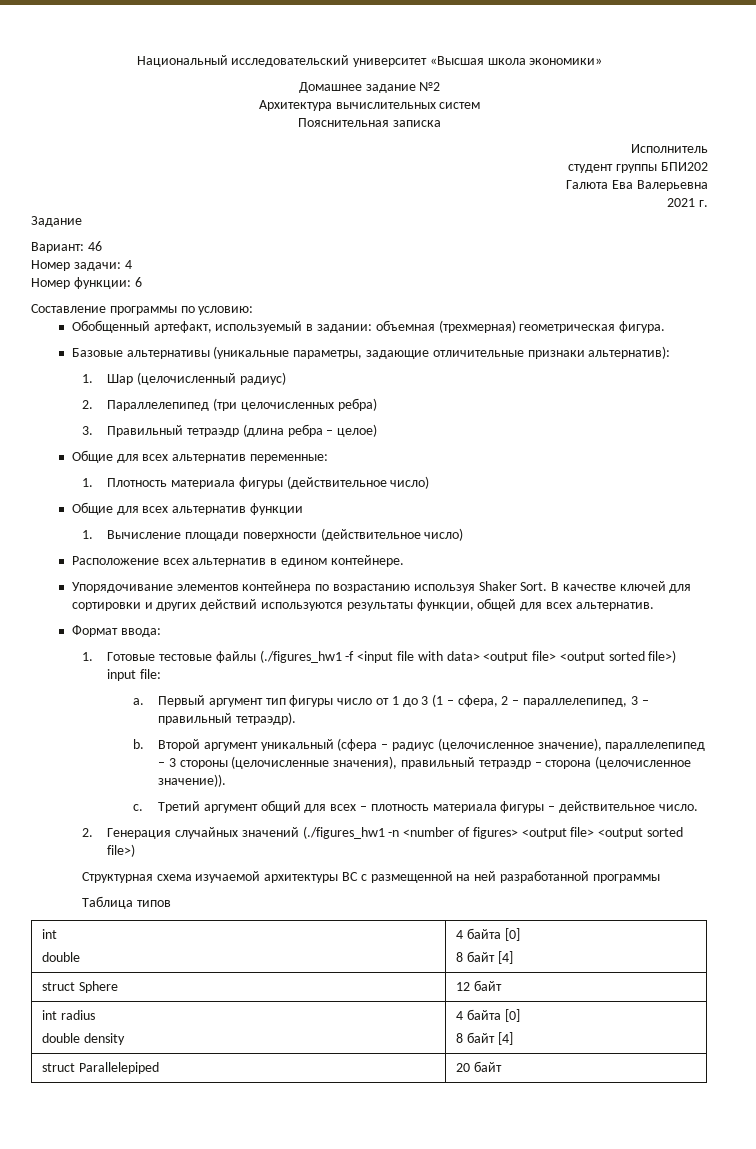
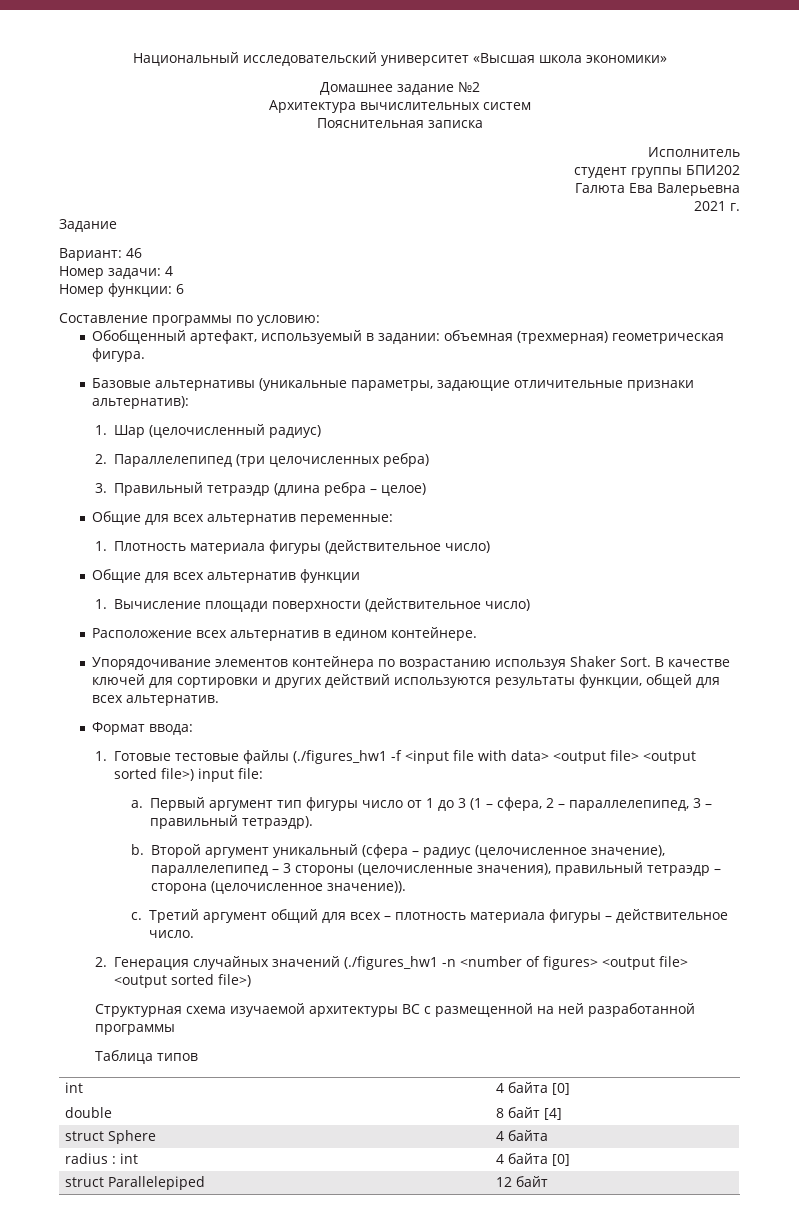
[456,980,502,991] [42,1010,95,1020] [42,1033,125,1045] [456,1009,520,1022] [456,1032,513,1045] 12 байт // int radius // double density | 4 байта [0] // 8 байт [4] -> [496,1130,549,1141] [65,1153,139,1164] [496,1153,571,1166] 4 байта // radius : int | 4 байта [0]
[456,1063,471,1072] 20 -> [496,1177,513,1187] 12

